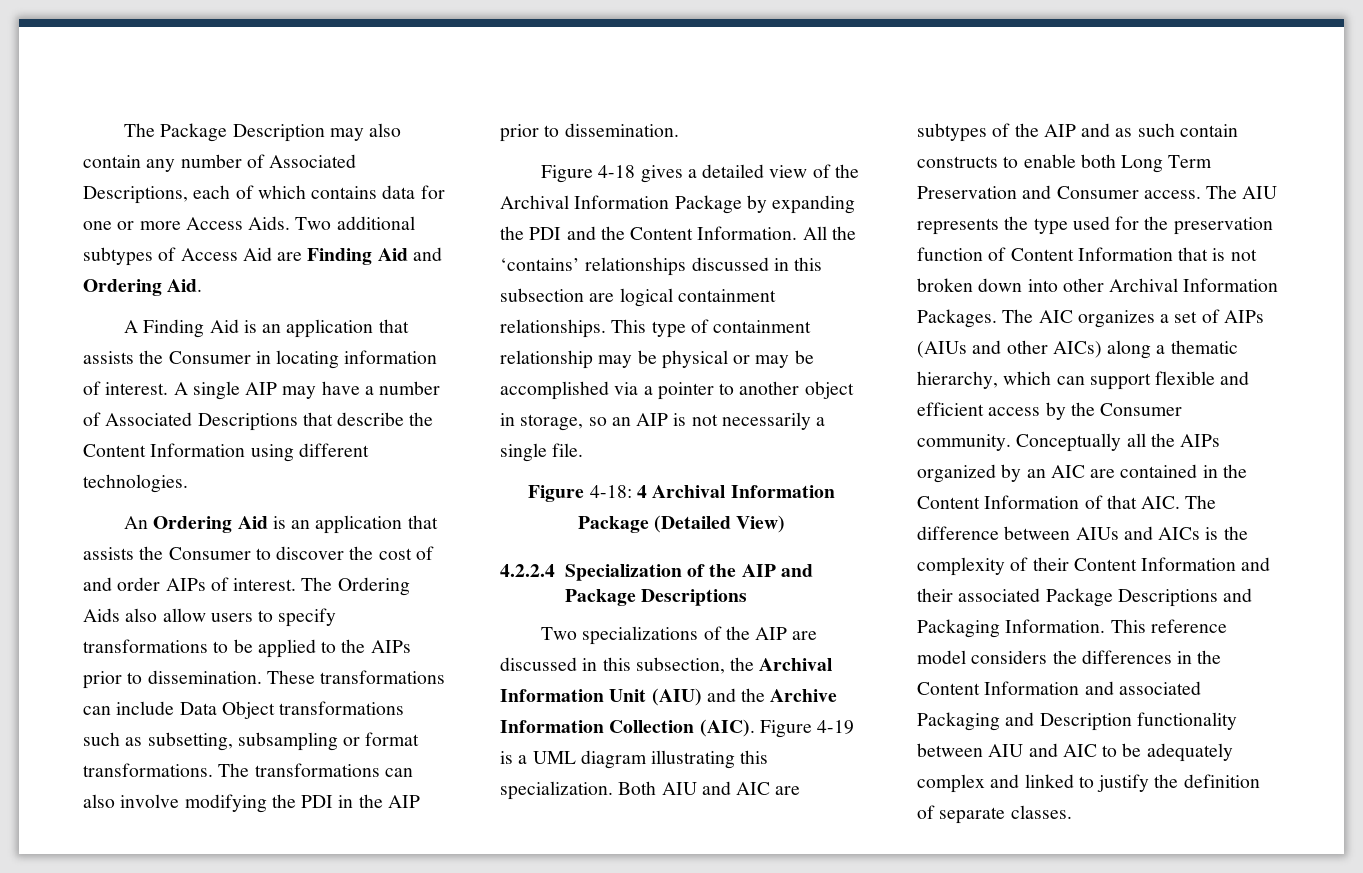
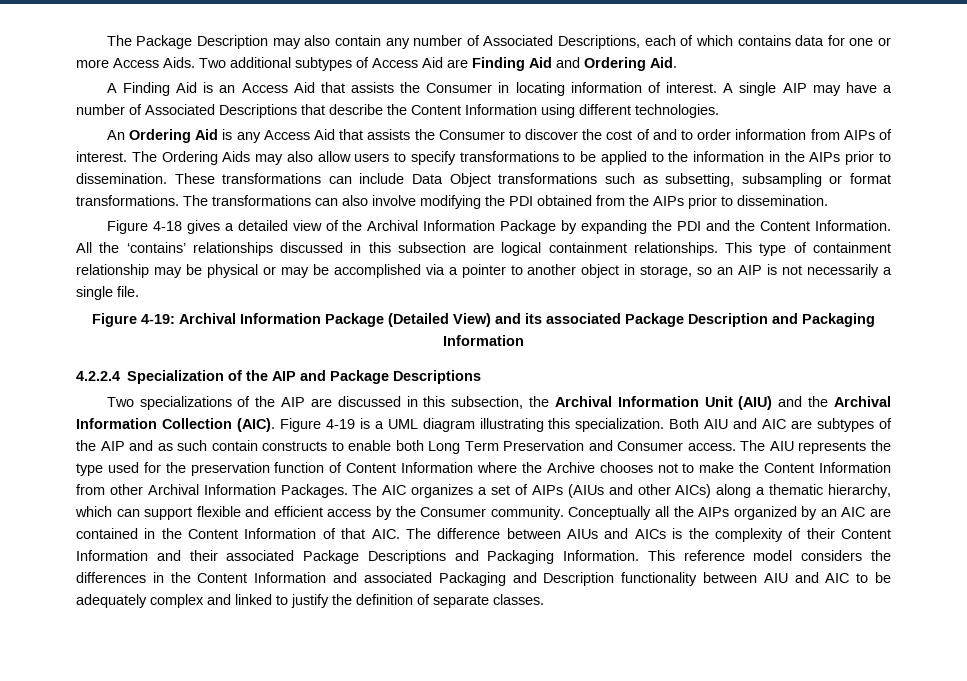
[286,319,374,338] application -> [241,82,315,93] Access Aid
[291,515,403,534] an application -> [236,129,335,143] any Access Aid
[117,577,161,591] order -> [681,129,840,140] to order information from
(120, 615) none -> [255,154,284,165] may
(366, 646) none -> [693,151,805,162] information in the
[338,794,420,808] in the AIP -> [537,195,684,206] obtained from the AIPs
[589,485,647,498] 4-18: 4 -> [141,314,175,324] 4-19:
(786, 524) none -> [495,313,875,327] [443,335,524,346] and its associated Package Description and Packaging Information
[770,689,838,702] Archive -> [834,396,891,407] Archival
[1178,247,1257,261] [917,278,1058,292] that is not broken down into -> [477,462,892,473] [76,484,105,495] where the Archive chooses not to make the Content Information from

